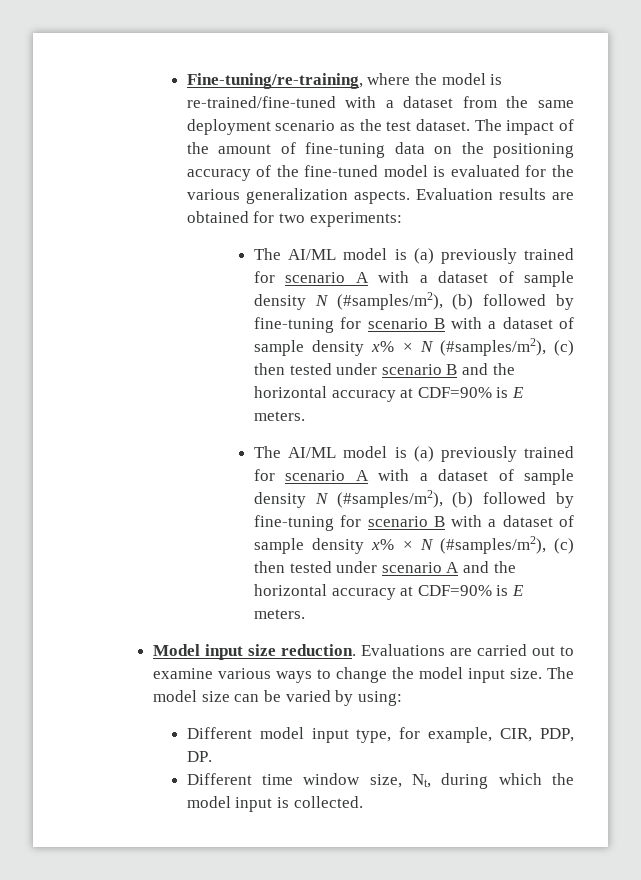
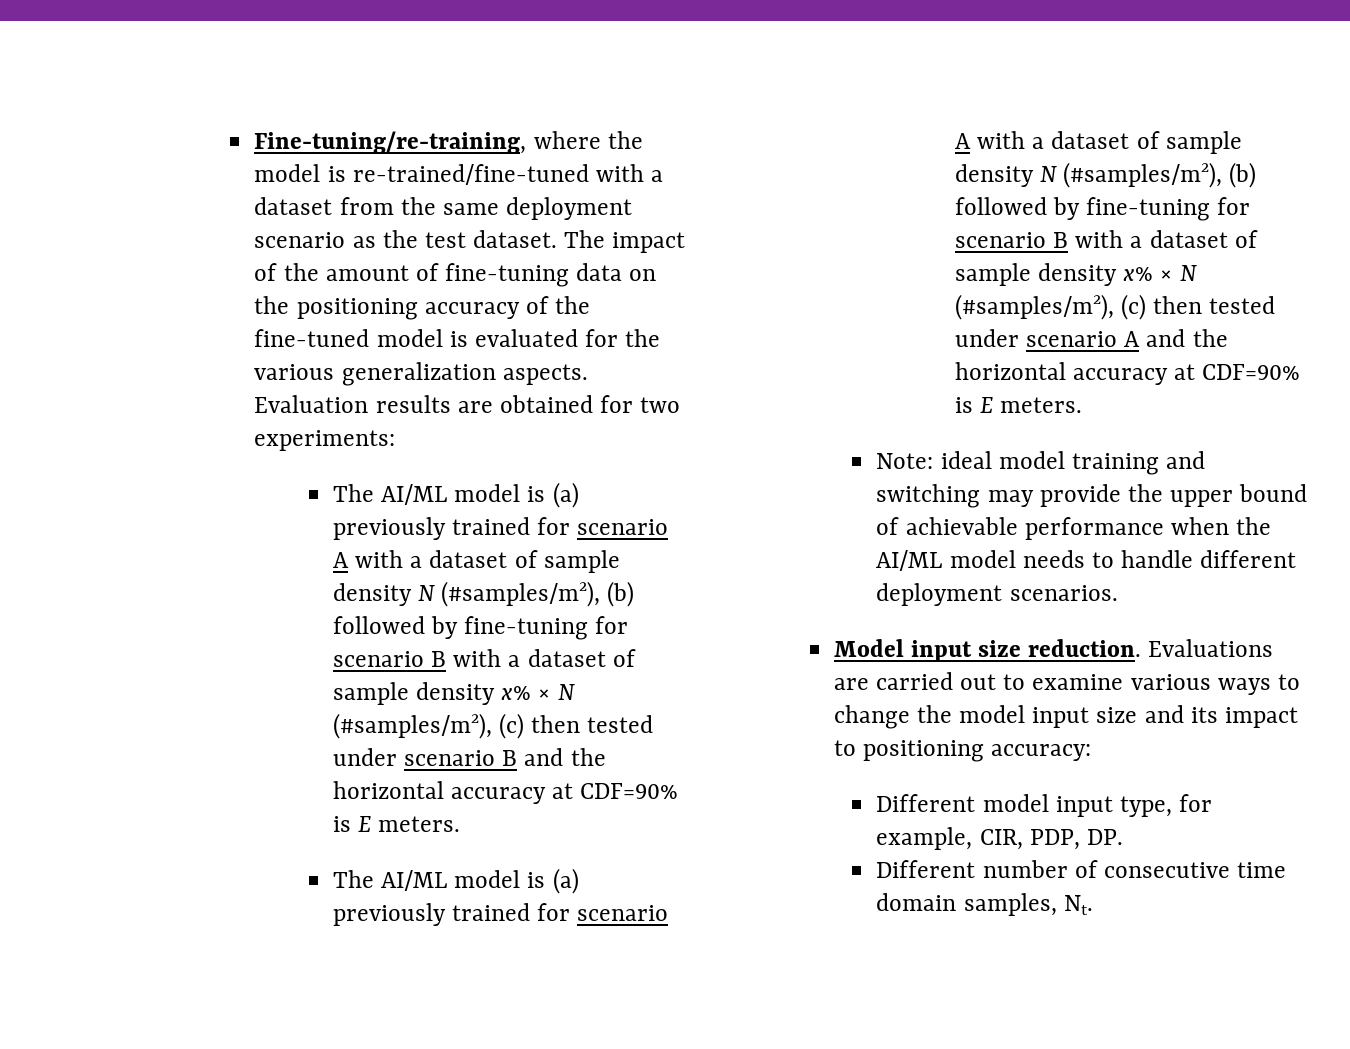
(305, 614) none -> [876,451,1205,475] [876,484,1308,508] [876,517,1271,540] [876,550,1297,571] [876,583,1118,606] // Note: ideal model training and switching may provide the upper bound of achievable performance when the AI/ML model needs to handle different deployment scenarios.
[510,667,575,679] [153,690,402,706] size. The model size can be varied by using: -> [1096,705,1298,728] [833,740,1092,762] size and its impact to positioning accuracy:
[262,773,575,789] [186,796,363,812] time window size, Nt, during which the model input is collected. -> [982,860,1286,878] [876,893,1093,916] number of consecutive time domain samples, Nt.

